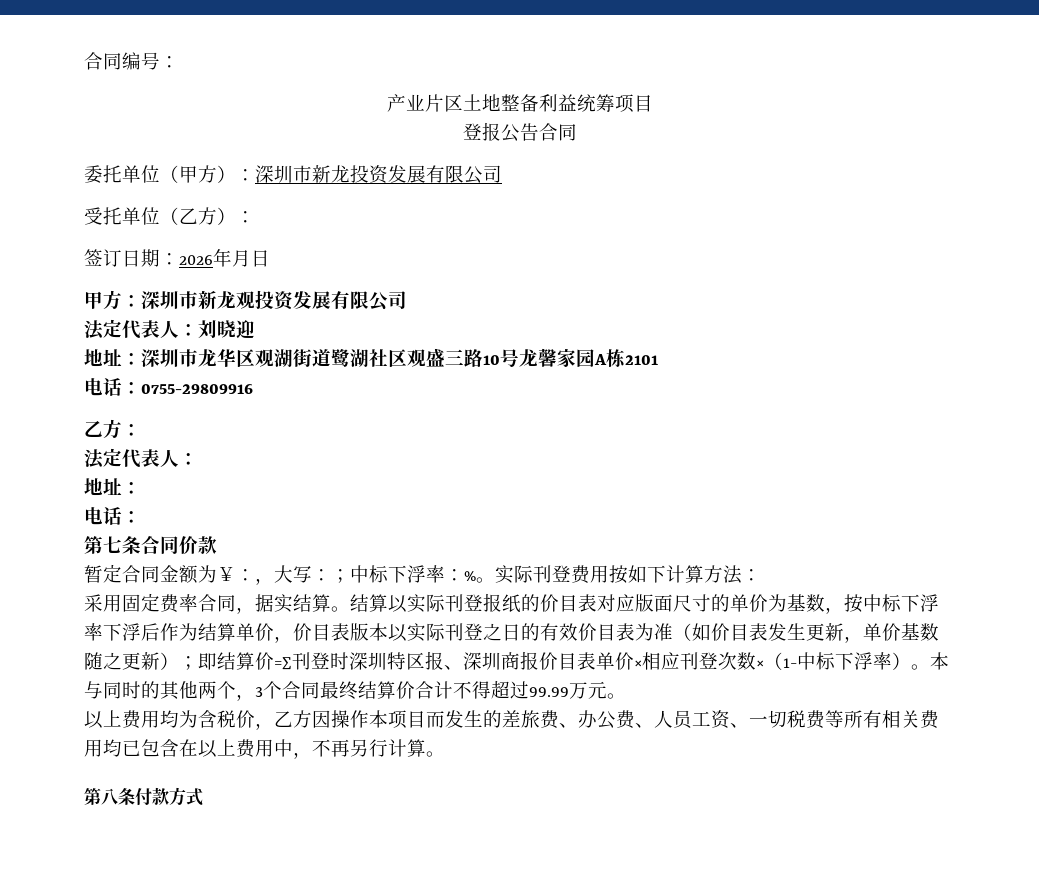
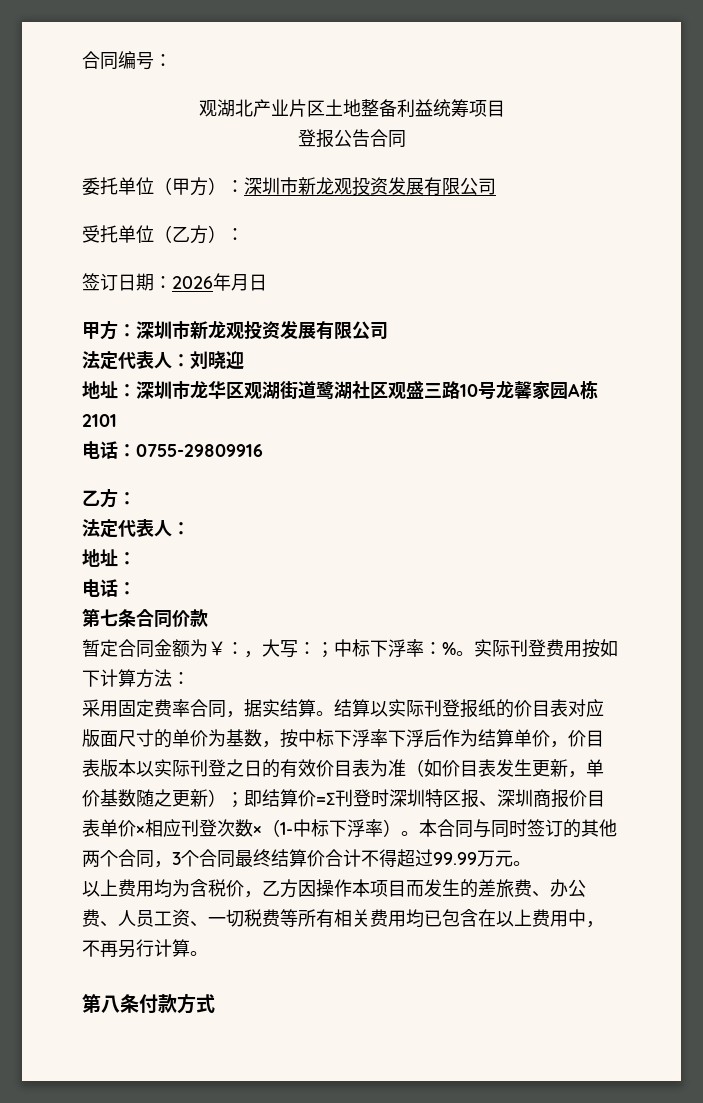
(179, 62) none -> [198,99,253,117] 观湖北
(350, 174) none -> [334,178,352,195] 观
[84,681,141,699] 与同时 -> [437,819,563,838] 合同与同时签订
(236, 690) none -> [118,849,154,868] 合同

